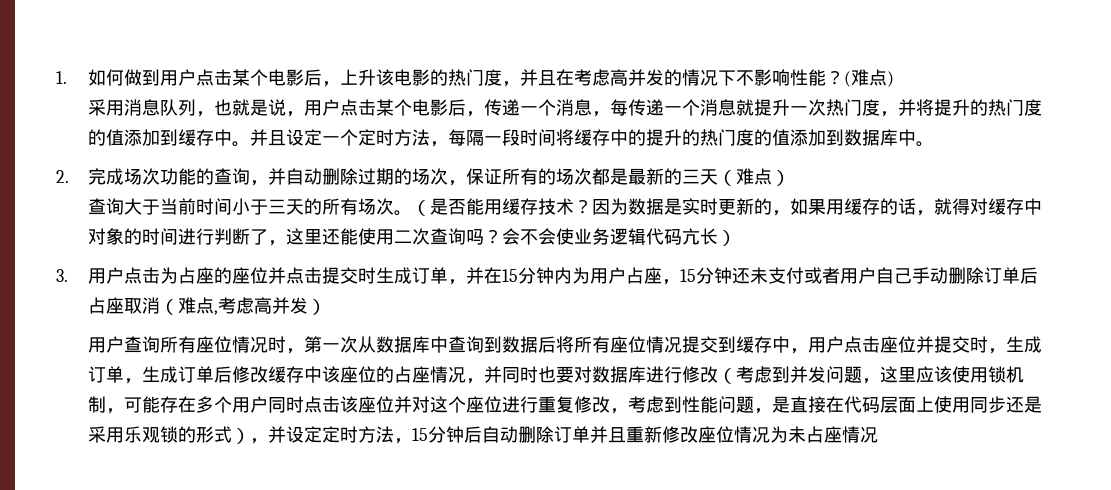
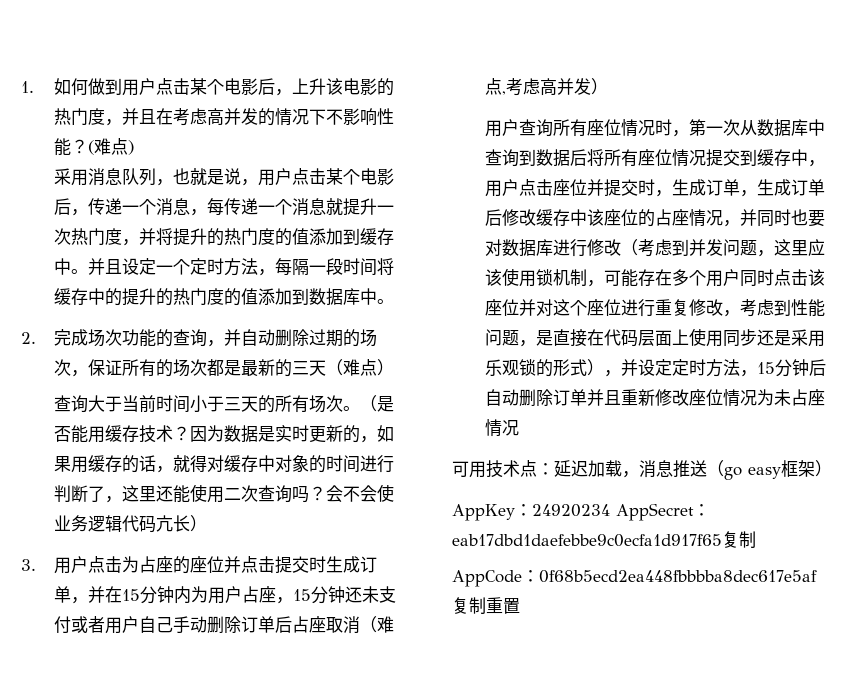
(879, 434) none -> [452,460,832,480] [452,503,710,521] [452,531,756,548] [452,570,817,587] [452,597,520,614] // 可用技术点：延迟加载，消息推送（go easy框架） // AppKey：24920234 AppSecret：eab17dbd1daefebbe9c0ecfa1d917f65复制 // AppCode：0f68b5ecd2ea448fbbbba8dec617e5af复制重置

